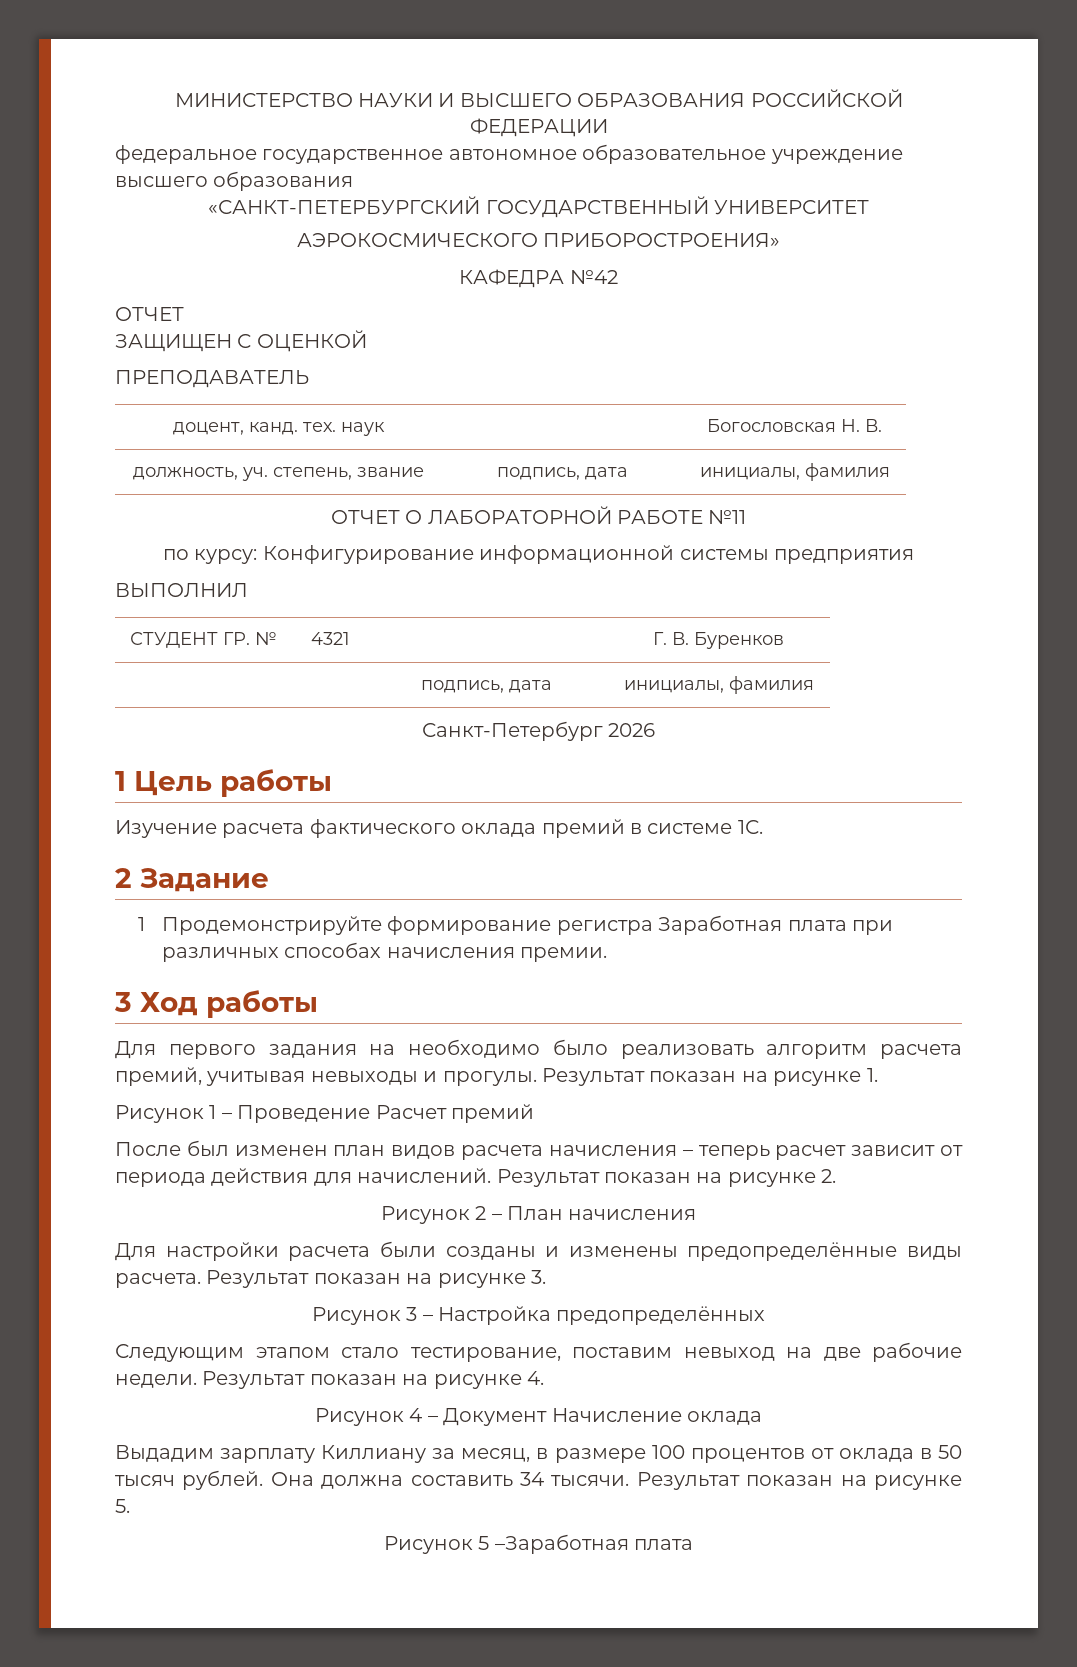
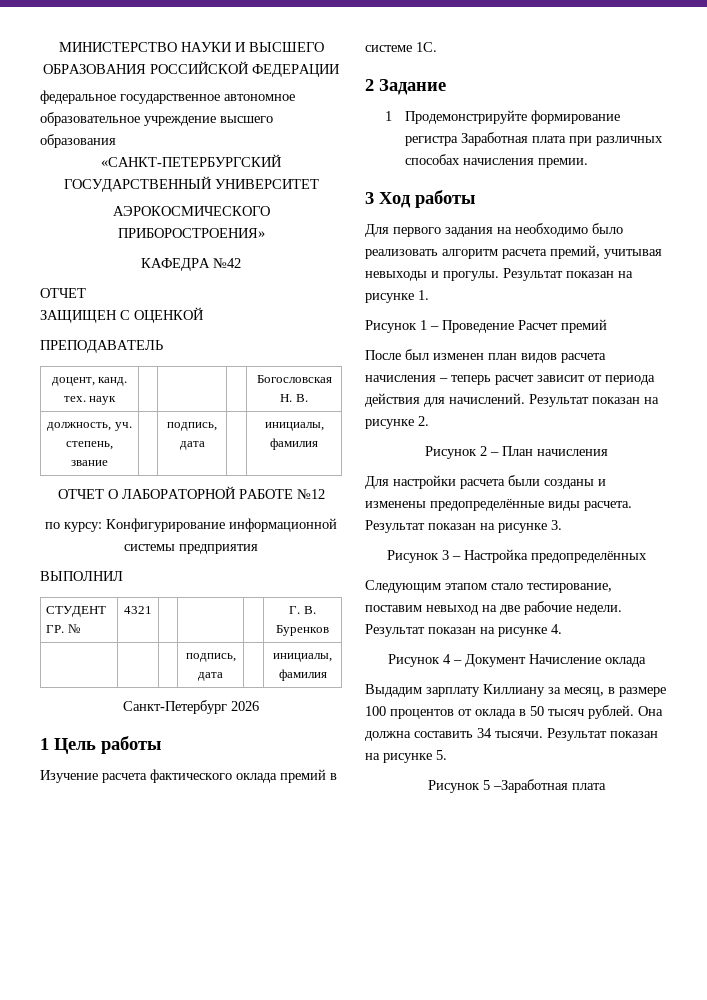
[708,510,747,524] №11 -> [296,489,325,499] №12

